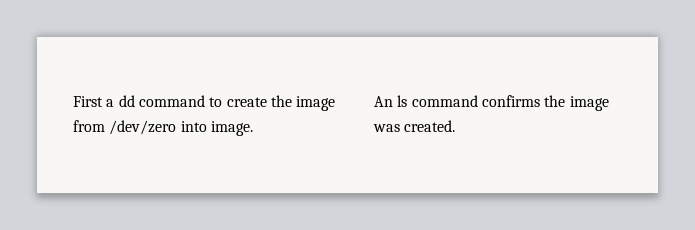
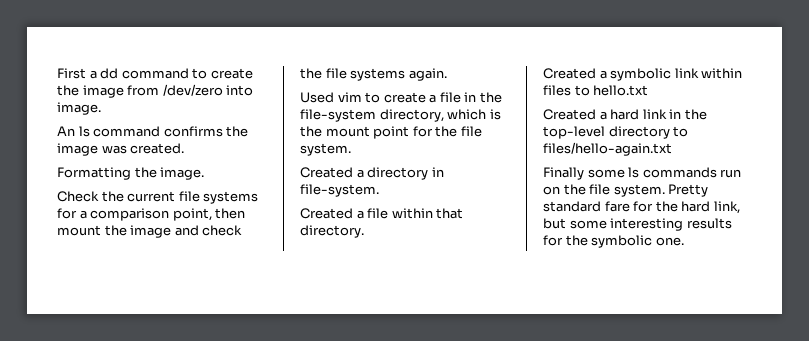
(456, 126) none -> [57,167,205,180] [57,191,259,204] [57,208,246,221] [57,225,243,238] [300,68,447,81] [300,92,502,103] [300,109,501,122] [300,126,482,139] [300,143,351,156] [300,167,444,180] [300,184,379,197] [300,208,464,219] [300,225,364,238] [543,68,743,81] [543,85,649,96] [543,109,707,120] [543,126,689,139] [543,142,672,156] [543,167,742,180] [543,184,709,197] [543,201,740,214] [543,218,732,231] [543,235,684,248] // Formatting the image. // Check the current file systems for a comparison point, then mount the image and check the file systems again. // Used vim to create a file in the file-system directory, which is the mount point for the file system. // Created a directory in file-system. // Created a file within that directory. // Created a symbolic link within files to hello.txt // Created a hard link in the top-level directory to files/hello-again.txt // Finally some ls commands run on the file system. Pretty standard fare for the hard link, but some interesting results for the symbolic one.

